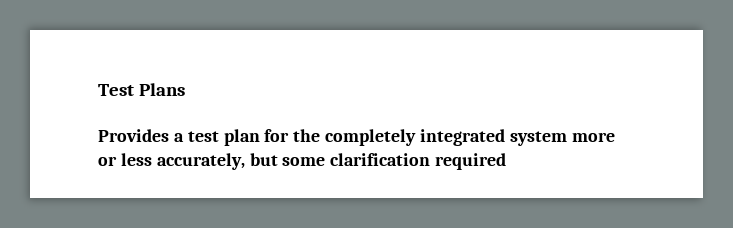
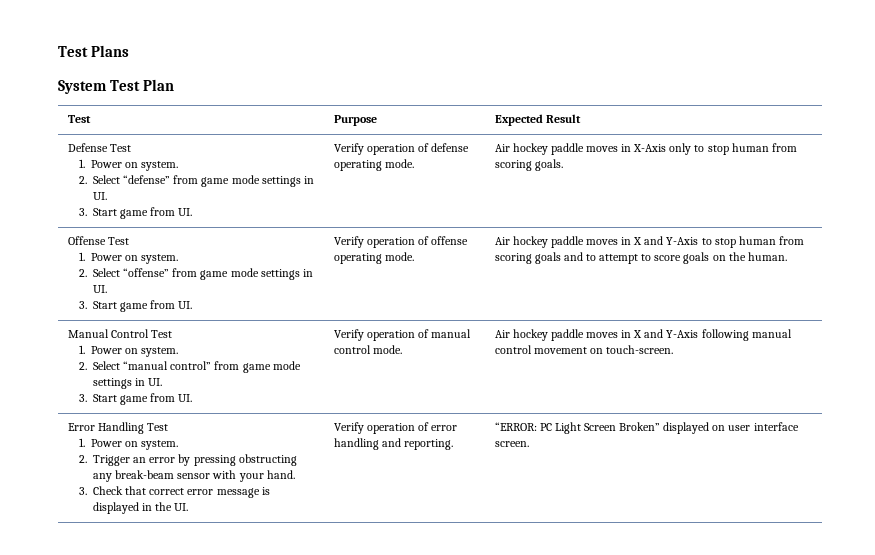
[98,129,615,146] [98,153,507,170] Provides a test plan for the completely integrated system more or less accurately, but some clarification required -> [58,79,174,94] [67,115,91,123] [333,115,377,126] [494,114,581,126] [67,143,131,152] [79,159,179,171] [79,175,314,187] [93,192,108,200] [79,207,193,219] [333,143,469,155] [333,159,414,171] [494,143,797,155] [494,159,563,171] [67,236,129,245] [79,252,179,264] [79,268,313,280] [93,285,108,293] [79,300,193,312] [333,236,468,248] [333,252,414,264] [494,236,804,248] [494,252,787,264] [67,329,172,338] [79,345,179,357] [79,361,301,373] [93,378,163,389] [79,393,193,405] [333,329,471,341] [333,345,402,354] [494,329,792,341] [494,345,673,354] [67,422,168,434] [79,438,179,450] [79,454,297,466] [93,470,295,482] [79,486,270,498] [93,502,189,514] [333,422,457,434] [333,438,453,450] [494,422,799,434] [494,441,529,447] System Test Plan // Test | Purpose | Expected Result // Defense Test // 1. Power on system. // 2. Select “defense” from game mode settings in UI. // 3. Start game from UI. | Verify operation of defense operating mode. | Air hockey paddle moves in X-Axis only to stop human from scoring goals. // Offense Test // 1. Power on system. // 2. Select “offense” from game mode settings in UI. // 3. Start game from UI. | Verify operation of offense operating mode. | Air hockey paddle moves in X and Y-Axis to stop human from scoring goals and to attempt to score goals on the human. // Manual Control Test // 1. Power on system. // 2. Select “manual control” from game mode settings in UI. // 3. Start game from UI. | Verify operation of manual control mode. | Air hockey paddle moves in X and Y-Axis following manual control movement on touch-screen. // Error Handling Test // 1. Power on system. // 2. Trigger an error by pressing obstructing any break-beam sensor with your hand. // 3. Check that correct error message is displayed in the UI. | Verify operation of error handling and reporting. | “ERROR: PC Light Screen Broken” displayed on user interface screen.

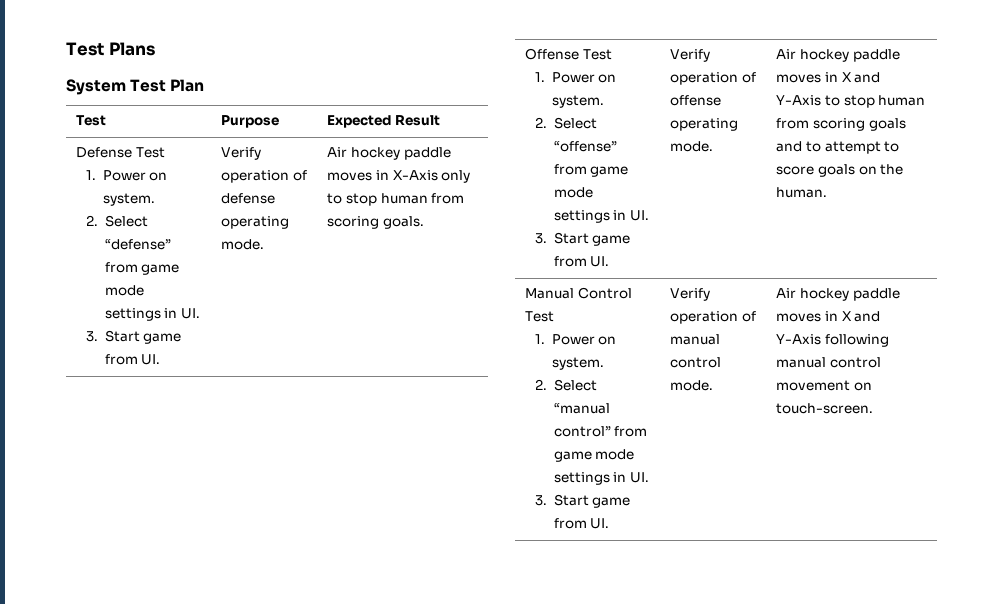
[67,422,168,434] [79,438,179,450] [79,454,297,466] [93,470,295,482] [79,486,270,498] [93,502,189,514] [333,422,457,434] [333,438,453,450] [494,422,799,434] [494,441,529,447] // Error Handling Test // 1. Power on system. // 2. Trigger an error by pressing obstructing any break-beam sensor with your hand. // 3. Check that correct error message is displayed in the UI. | Verify operation of error handling and reporting. | “ERROR: PC Light Screen Broken” displayed on user interface screen. -> (874, 408) none

